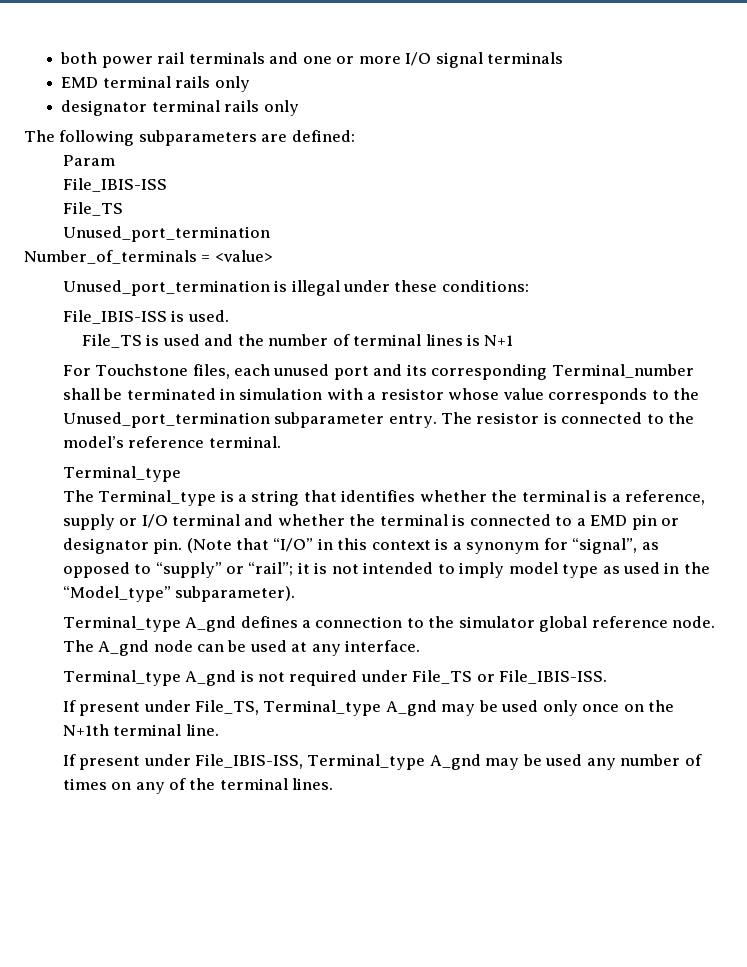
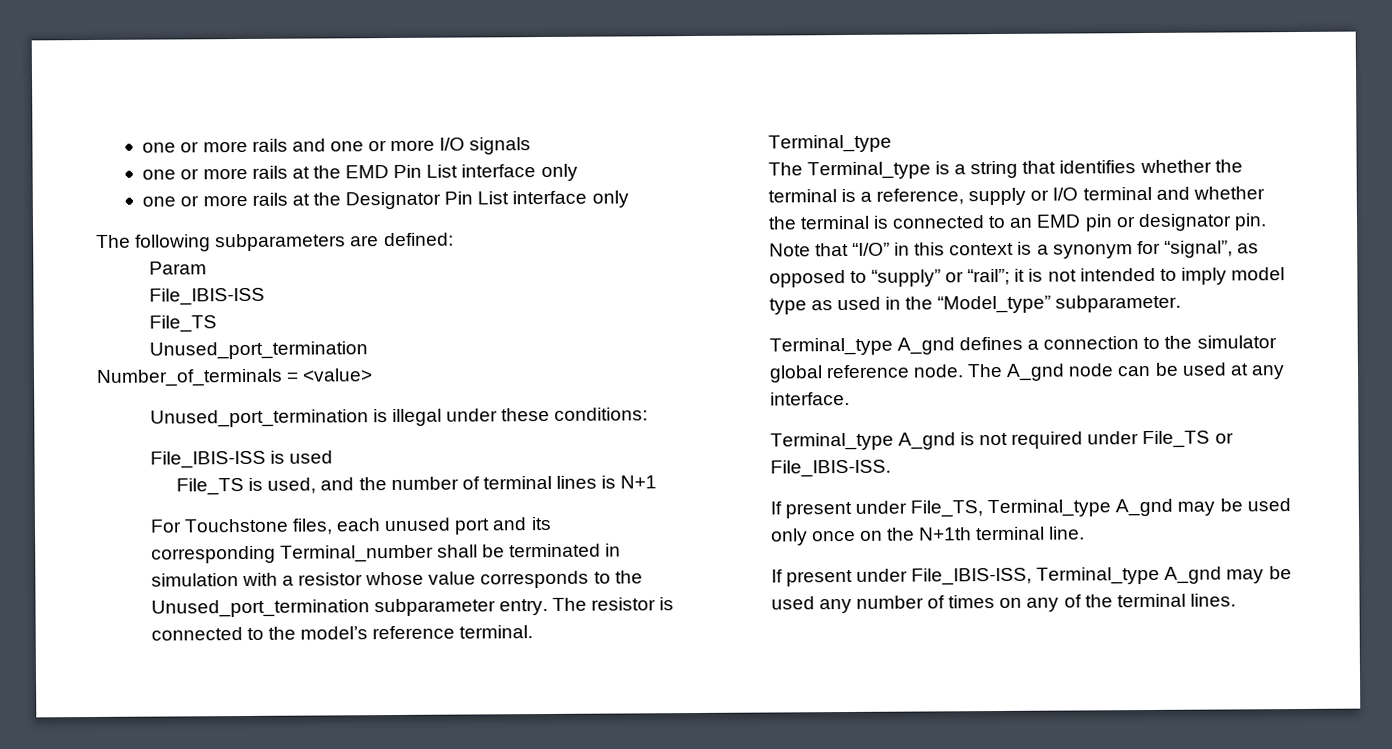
[60,52,265,68] both power rail terminals -> [142,138,288,153] one or more rails
[435,52,564,68] [61,76,250,92] [61,100,260,116] signal terminals // EMD terminal rails only // designator terminal rails -> [469,137,532,155] [142,163,578,182] [142,190,588,210] signals // one or more rails at the EMD Pin List interface only // one or more rails at the Designator Pin List interface
[187,310,229,322] used. -> [288,450,333,464] used
[162,334,200,346] used -> [267,477,317,494] used,
[576,518,586,526] a -> [1009,217,1034,228] an
[186,538,232,553] (Note -> [768,243,811,257] Note
[175,586,296,602] subparameter). -> [1055,294,1182,313] subparameter.

